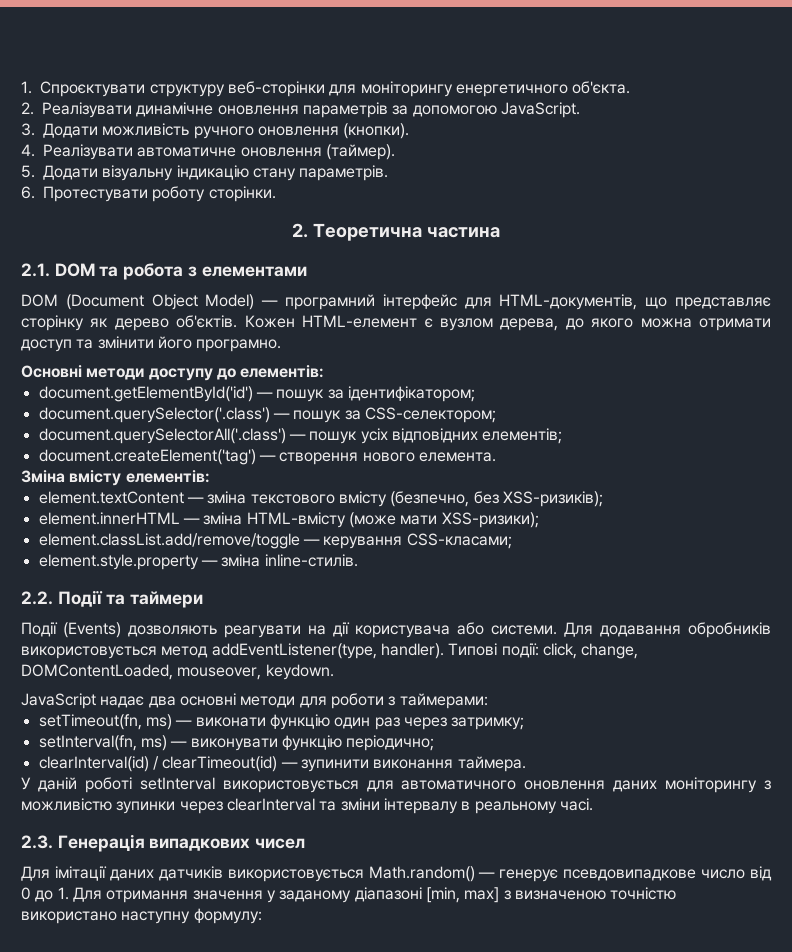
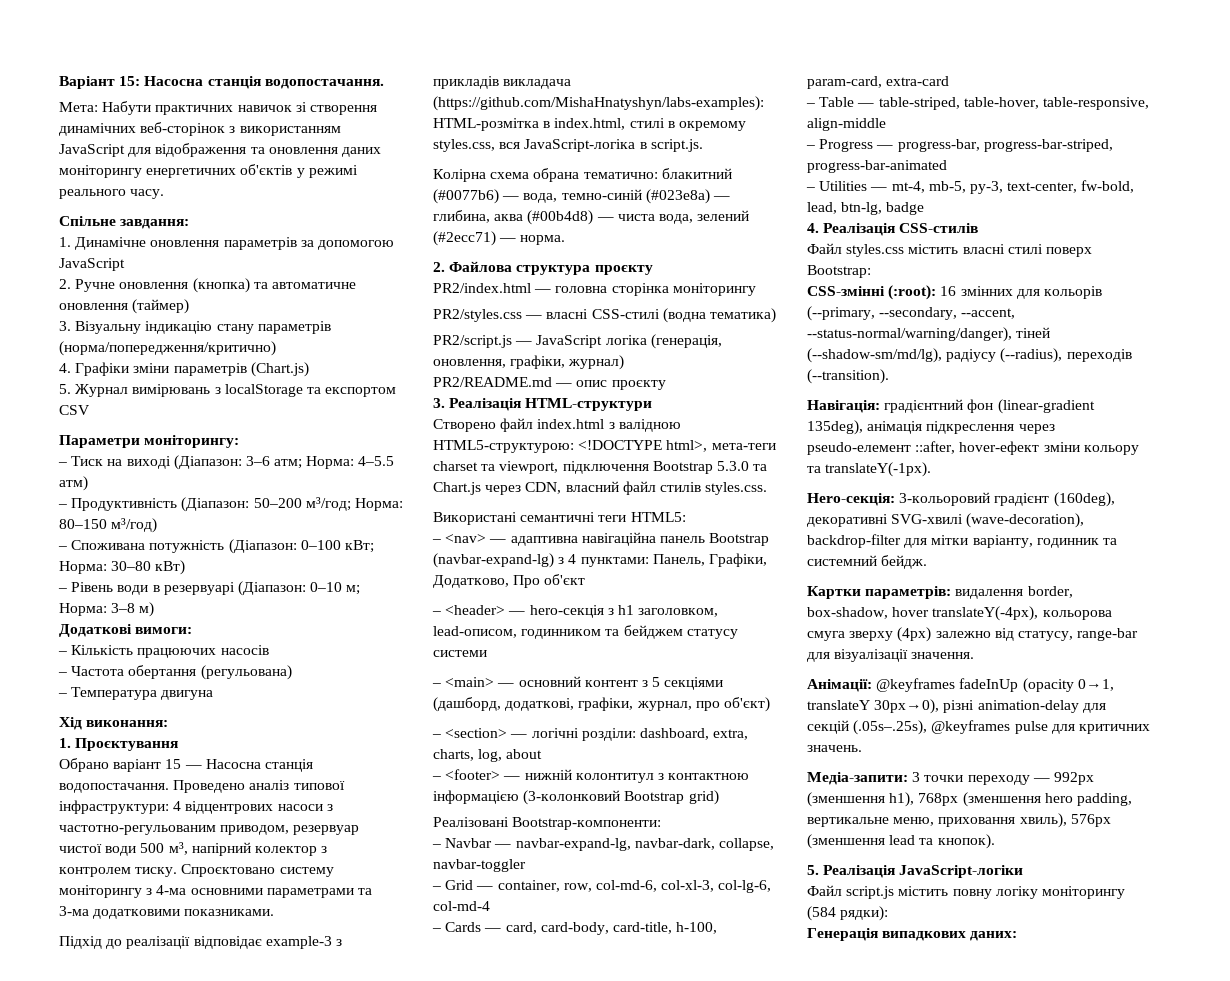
[21,81,631,97] [21,102,580,118] [21,123,410,139] [21,144,395,160] [21,165,389,181] [21,186,276,202] [292,223,500,241] [21,263,307,280] [21,294,771,310] [21,315,771,331] [21,336,282,352] [21,365,325,381] [38,386,475,402] [38,407,496,423] [38,428,563,444] [38,449,496,465] [21,470,210,486] [38,491,603,507] [38,512,539,528] [38,533,512,549] [38,554,358,570] [21,590,204,608] [21,622,771,638] [21,643,639,659] [21,664,334,680] [21,693,488,709] [38,714,525,730] [38,735,435,751] [38,756,526,772] [21,777,772,793] [21,798,593,814] [21,834,306,852] [21,866,773,882] [21,887,677,903] [21,908,262,924] 1. Спроєктувати структуру веб-сторінки для моніторингу енергетичного об'єкта. // 2. Реалізувати динамічне оновлення параметрів за допомогою JavaScript. // 3. Додати можливість ручного оновлення (кнопки). // 4. Реалізувати автоматичне оновлення (таймер). // 5. Додати візуальну індикацію стану параметрів. // 6. Протестувати роботу сторінки. // 2. Теоретична частина // 2.1. DOM та робота з елементами // DOM (Document Object Model) — програмний інтерфейс для HTML-документів, що представляє сторінку як дерево об'єктів. Кожен HTML-елемент є вузлом дерева, до якого можна отримати доступ та змінити його програмно. // Основні методи доступу до елементів: // document.getElementById('id') — пошук за ідентифікатором; // document.querySelector('.class') — пошук за CSS-селектором; // document.querySelectorAll('.class') — пошук усіх відповідних елементів; // document.createElement('tag') — створення нового елемента. // Зміна вмісту елементів: // element.textContent — зміна текстового вмісту (безпечно, без XSS-ризиків); // element.innerHTML — зміна HTML-вмісту (може мати XSS-ризики); // element.classList.add/remove/toggle — керування CSS-класами; // element.style.property — зміна inline-стилів. // 2.2. Події та таймери // Події (Events) дозволяють реагувати на дії користувача або системи. Для додавання обробників використовується метод addEventListener(type, handler). Типові події: click, change, DOMContentLoaded, mouseover, keydown. // JavaScript надає два основні методи для роботи з таймерами: // setTimeout(fn, ms) — виконати функцію один раз через затримку; // setInterval(fn, ms) — виконувати функцію періодично; // clearInterval(id) / clearTimeout(id) — зупинити виконання таймера. // У даній роботі setInterval використовується для автоматичного оновлення даних моніторингу з можливістю зупинки через clearInterval та зміни інтервалу в реальному часі. // 2.3. Генерація випадкових чисел // Для імітації даних датчиків використовується Math.random() — генерує псевдовипадкове число від 0 до 1. Для отримання значення у заданому діапазоні [min, max] з визначеною точністю використано наступну формулу: -> [59,76,384,89] [59,101,377,115] [59,122,341,136] [59,143,381,157] [59,164,358,178] [59,189,165,199] [59,216,190,229] [59,237,394,250] [59,258,125,271] [59,278,356,293] [59,299,190,314] [59,321,331,334] [59,341,276,356] [59,362,309,377] [59,384,397,397] [59,405,90,415] [59,435,240,448] [58,455,395,470] [59,476,88,491] [58,497,403,512] [59,518,158,533] [58,539,374,554] [59,560,186,575] [58,581,361,596] [59,602,155,617] [59,624,193,637] [58,645,269,658] [58,665,292,680] [58,687,214,700] [59,717,169,730] [59,738,179,751] [59,758,313,772] [59,780,345,793] [59,800,333,814] [59,825,360,835] [59,842,328,856] [59,864,334,877] [59,885,372,898] [59,906,275,919] [59,936,342,949] [433,76,572,89] [433,96,764,111] [433,118,746,131] [433,139,703,152] [433,168,732,182] [433,189,730,204] [433,210,750,225] [433,231,566,246] [433,261,653,275] [433,283,756,296] [433,308,776,323] [433,334,722,349] [433,355,625,370] [433,377,666,390] [433,398,653,411] [433,418,681,432] [433,440,776,453] [433,461,768,474] [433,481,768,495] [433,512,686,525] [432,532,770,546] [433,553,767,568] [433,574,586,588] [432,605,719,618] [433,625,738,639] [433,650,487,657] [432,676,724,690] [433,697,770,712] [432,728,749,741] [433,749,543,762] [432,769,750,783] [433,790,719,805] [433,817,662,830] [432,838,774,851] [433,859,526,872] [432,880,772,893] [433,901,490,911] [432,922,718,935] [807,76,950,89] [806,97,1149,110] [807,118,886,131] [806,139,1113,152] [807,160,947,173] [806,180,1135,194] [807,202,925,215] [807,223,979,236] [807,243,1092,257] [807,265,871,278] [807,285,1102,300] [807,306,1016,321] [807,327,1051,342] [807,348,1132,363] [807,369,889,384] [807,399,1095,414] [807,420,1055,435] [807,441,1139,455] [807,462,932,477] [807,492,1115,507] [807,513,1085,528] [807,534,1117,548] [807,555,928,569] [807,586,1073,599] [807,606,1112,621] [807,627,1139,642] [807,649,975,662] [807,678,1114,693] [807,699,1106,714] [807,720,1150,735] [807,745,862,752] [807,772,1094,785] [807,792,1132,807] [807,813,1111,828] [807,834,995,849] [807,865,1024,878] [807,885,1125,899] [807,906,889,921] [807,928,1018,941] Варіант 15: Насосна станція водопостачання. // Мета: Набути практичних навичок зі створення динамічних веб-сторінок з використанням JavaScript для відображення та оновлення даних моніторингу енергетичних об'єктів у режимі реального часу. // Спільне завдання: // 1. Динамічне оновлення параметрів за допомогою JavaScript // 2. Ручне оновлення (кнопка) та автоматичне оновлення (таймер) // 3. Візуальну індикацію стану параметрів (норма/попередження/критично) // 4. Графіки зміни параметрів (Chart.js) // 5. Журнал вимірювань з localStorage та експортом CSV // Параметри моніторингу: // – Тиск на виході (Діапазон: 3–6 атм; Норма: 4–5.5 атм) // – Продуктивність (Діапазон: 50–200 м³/год; Норма: 80–150 м³/год) // – Споживана потужність (Діапазон: 0–100 кВт; Норма: 30–80 кВт) // – Рівень води в резервуарі (Діапазон: 0–10 м; Норма: 3–8 м) // Додаткові вимоги: // – Кількість працюючих насосів // – Частота обертання (регульована) // – Температура двигуна // Хід виконання: // 1. Проєктування // Обрано варіант 15 — Насосна станція водопостачання. Проведено аналіз типової інфраструктури: 4 відцентрових насоси з частотно-регульованим приводом, резервуар чистої води 500 м³, напірний колектор з контролем тиску. Спроєктовано систему моніторингу з 4-ма основними параметрами та 3-ма додатковими показниками. // Підхід до реалізації відповідає example-3 з прикладів викладача (https://github.com/MishaHnatyshyn/labs-examples): HTML-розмітка в index.html, стилі в окремому styles.css, вся JavaScript-логіка в script.js. // Колірна схема обрана тематично: блакитний (#0077b6) — вода, темно-синій (#023e8a) — глибина, аква (#00b4d8) — чиста вода, зелений (#2ecc71) — норма. // 2. Файлова структура проєкту // PR2/index.html — головна сторінка моніторингу // PR2/styles.css — власні CSS-стилі (водна тематика) // PR2/script.js — JavaScript логіка (генерація, оновлення, графіки, журнал) // PR2/README.md — опис проєкту // 3. Реалізація HTML-структури // Створено файл index.html з валідною HTML5-структурою: <!DOCTYPE html>, мета-теги charset та viewport, підключення Bootstrap 5.3.0 та Chart.js через CDN, власний файл стилів styles.css. // Використані семантичні теги HTML5: // – <nav> — адаптивна навігаційна панель Bootstrap (navbar-expand-lg) з 4 пунктами: Панель, Графіки, Додатково, Про об'єкт // – <header> — hero-секція з h1 заголовком, lead-описом, годинником та бейджем статусу системи // – <main> — основний контент з 5 секціями (дашборд, додаткові, графіки, журнал, про об'єкт) // – <section> — логічні розділи: dashboard, extra, charts, log, about // – <footer> — нижній колонтитул з контактною інформацією (3-колонковий Bootstrap grid) // Реалізовані Bootstrap-компоненти: // – Navbar — navbar-expand-lg, navbar-dark, collapse, navbar-toggler // – Grid — container, row, col-md-6, col-xl-3, col-lg-6, col-md-4 // – Cards — card, card-body, card-title, h-100, param-card, extra-card // – Table — table-striped, table-hover, table-responsive, align-middle // – Progress — progress-bar, progress-bar-striped, progress-bar-animated // – Utilities — mt-4, mb-5, py-3, text-center, fw-bold, lead, btn-lg, badge // 4. Реалізація CSS-стилів // Файл styles.css містить власні стилі поверх Bootstrap: // CSS-змінні (:root): 16 змінних для кольорів (--primary, --secondary, --accent, --status-normal/warning/danger), тіней (--shadow-sm/md/lg), радіусу (--radius), переходів (--transition). // Навігація: градієнтний фон (linear-gradient 135deg), анімація підкреслення через pseudo-елемент ::after, hover-ефект зміни кольору та translateY(-1px). // Hero-секція: 3-кольоровий градієнт (160deg), декоративні SVG-хвилі (wave-decoration), backdrop-filter для мітки варіанту, годинник та системний бейдж. // Картки параметрів: видалення border, box-shadow, hover translateY(-4px), кольорова смуга зверху (4px) залежно від статусу, range-bar для візуалізації значення. // Анімації: @keyframes fadeInUp (opacity 0→1, translateY 30px→0), різні animation-delay для секцій (.05s–.25s), @keyframes pulse для критичних значень. // Медіа-запити: 3 точки переходу — 992px (зменшення h1), 768px (зменшення hero padding, вертикальне меню, приховання хвиль), 576px (зменшення lead та кнопок). // 5. Реалізація JavaScript-логіки // Файл script.js містить повну логіку моніторингу (584 рядки): // Генерація випадкових даних:

